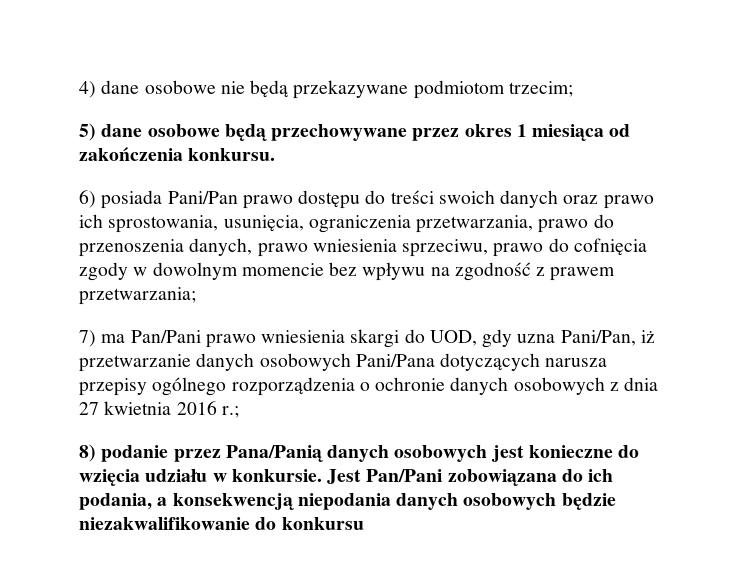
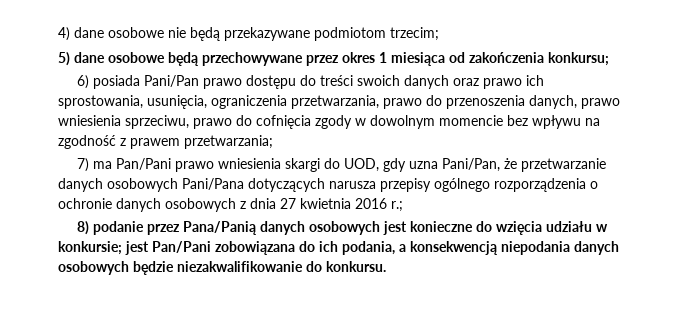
[188,148,276,161] konkursu. -> [548,52,609,66] konkursu;
[640,330,655,343] iż -> [503,158,517,169] że
[231,469,362,484] konkursie. Jest -> [58,241,149,255] konkursie; jest
[281,517,364,530] konkursu -> [326,261,386,272] konkursu.

